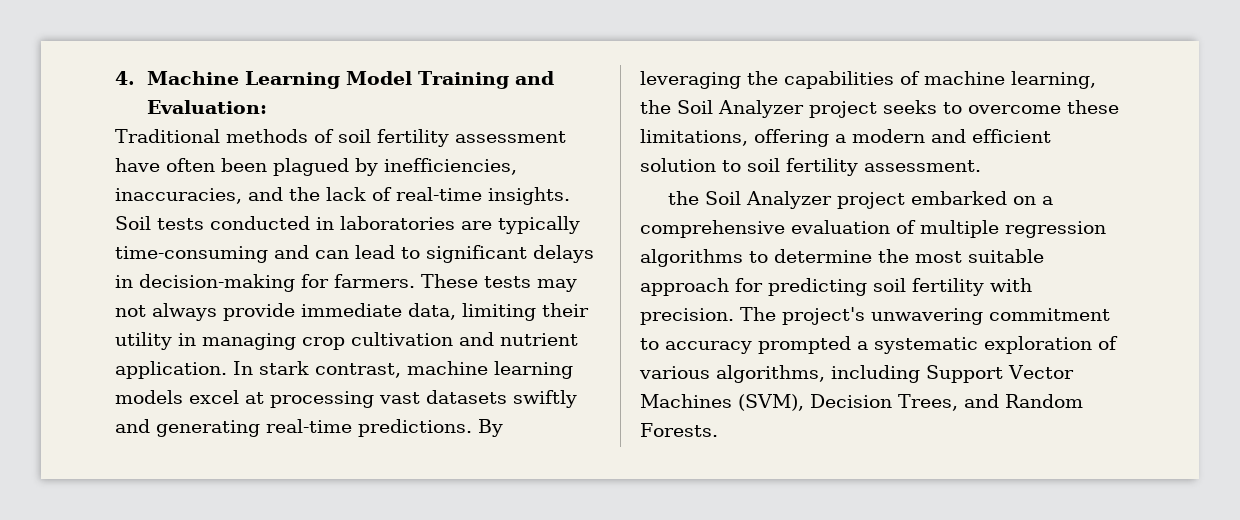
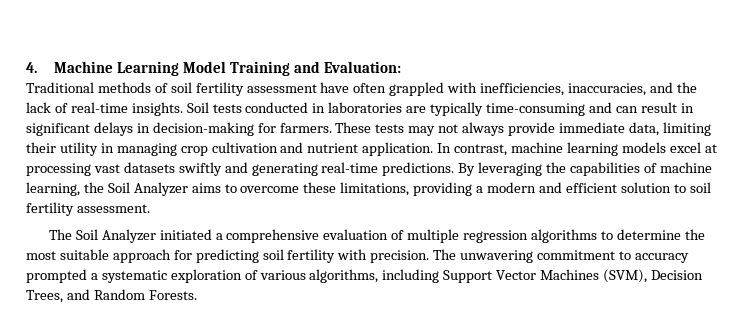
[221,158,378,176] been plagued by -> [389,82,478,96] grappled with
[355,245,420,259] lead to -> [640,102,694,113] result in
[259,361,309,375] stark -> (452, 148) none
[809,100,937,118] project seeks -> [191,183,221,193] aims
[754,129,829,147] offering -> [413,182,473,196] providing
[668,191,1037,209] the Soil Analyzer project embarked on -> [48,229,212,243] The Soil Analyzer initiated
[782,307,865,325] project's -> (457, 254) none

